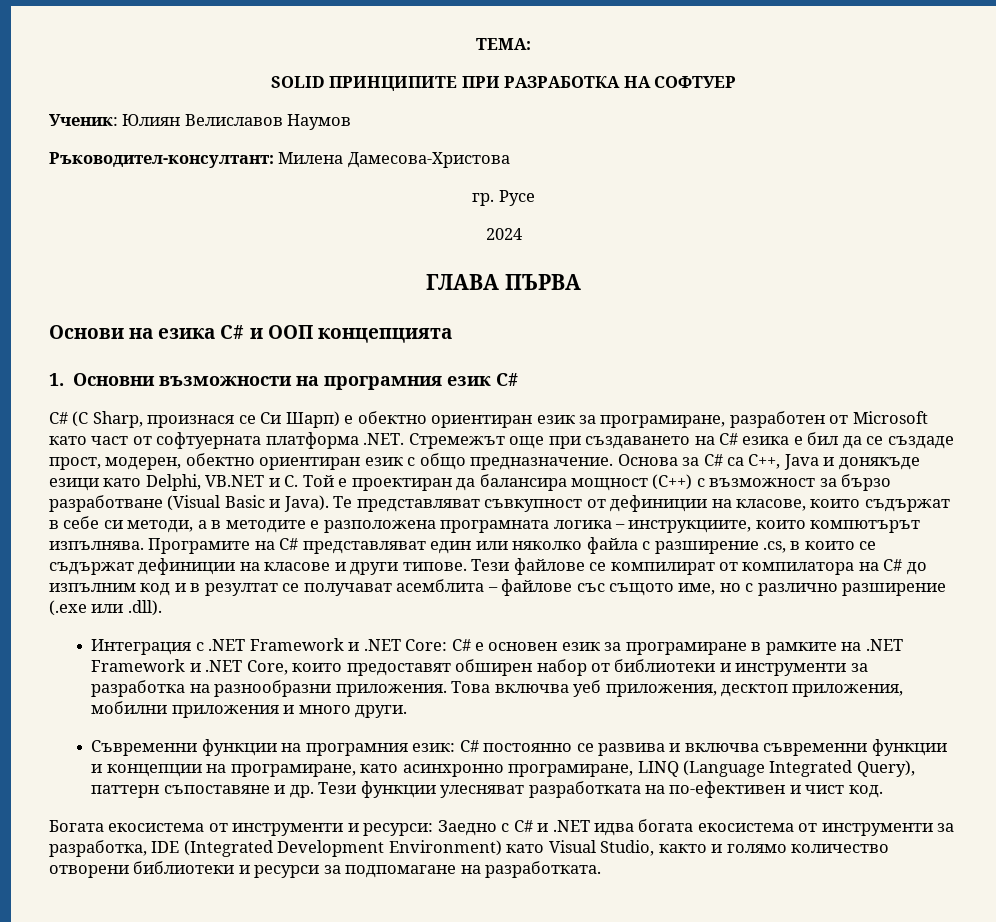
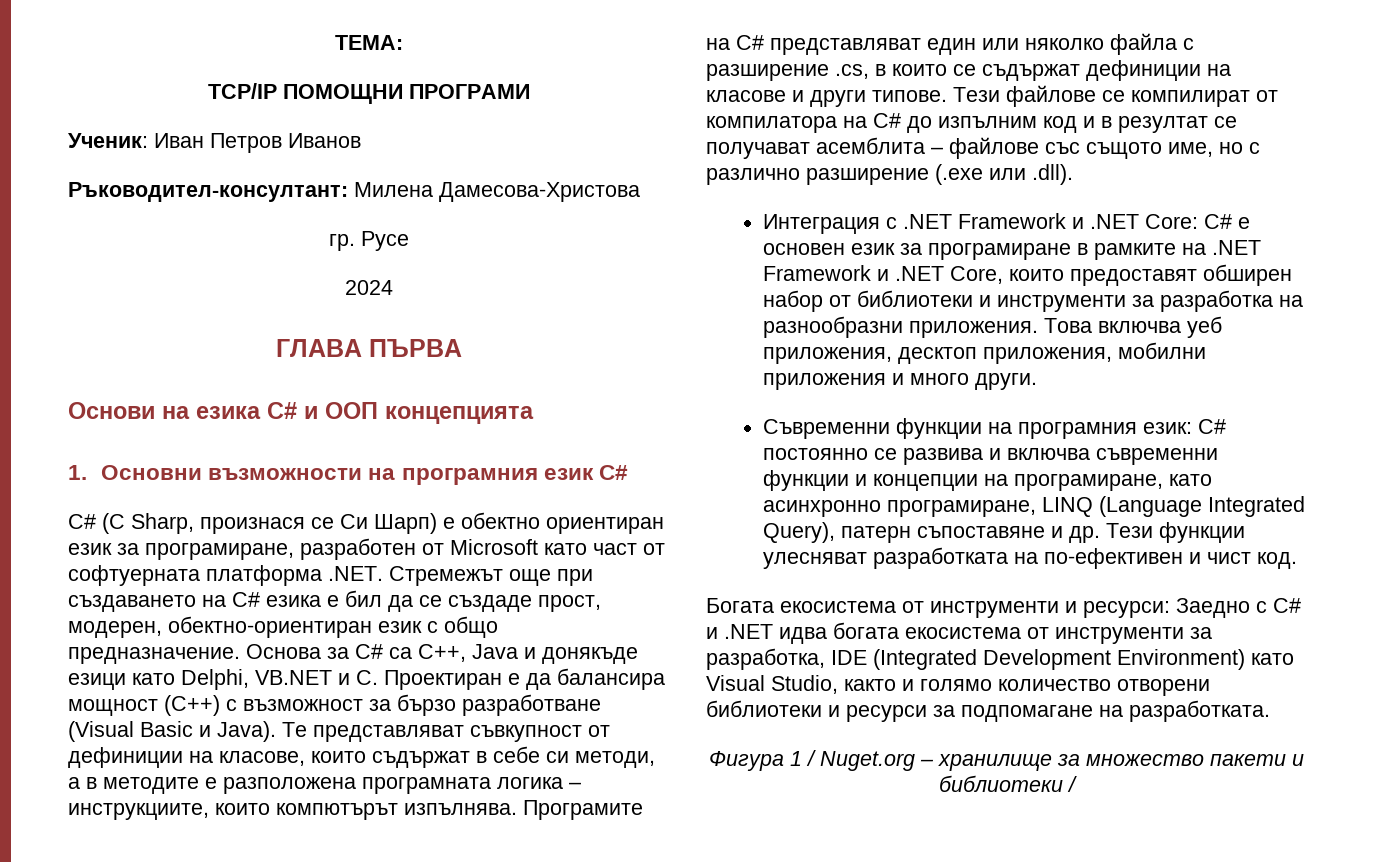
[270,76,737,91] [49,114,352,130] SOLID ПРИНЦИПИТЕ ПРИ РАЗРАБОТКА НА СОФТУЕР // Ученик: Юлиян Велиславов Наумов -> [207,83,530,104] [68,133,361,153] TCP/IP ПОМОЩНИ ПРОГРАМИ // Ученик: Иван Петров Иванов
[185,453,361,470] обектно ориентиран -> [168,616,372,638] обектно-ориентиран
[302,475,452,491] Той е проектиран -> [384,670,520,690] Проектиран е
[91,785,160,798] паттерн -> [840,526,911,543] патерн
(602, 869) none -> [709,750,1304,771] [938,775,1077,792] // Фигура 1 / Nuget.org – хранилище за множество пакети и библиотеки /

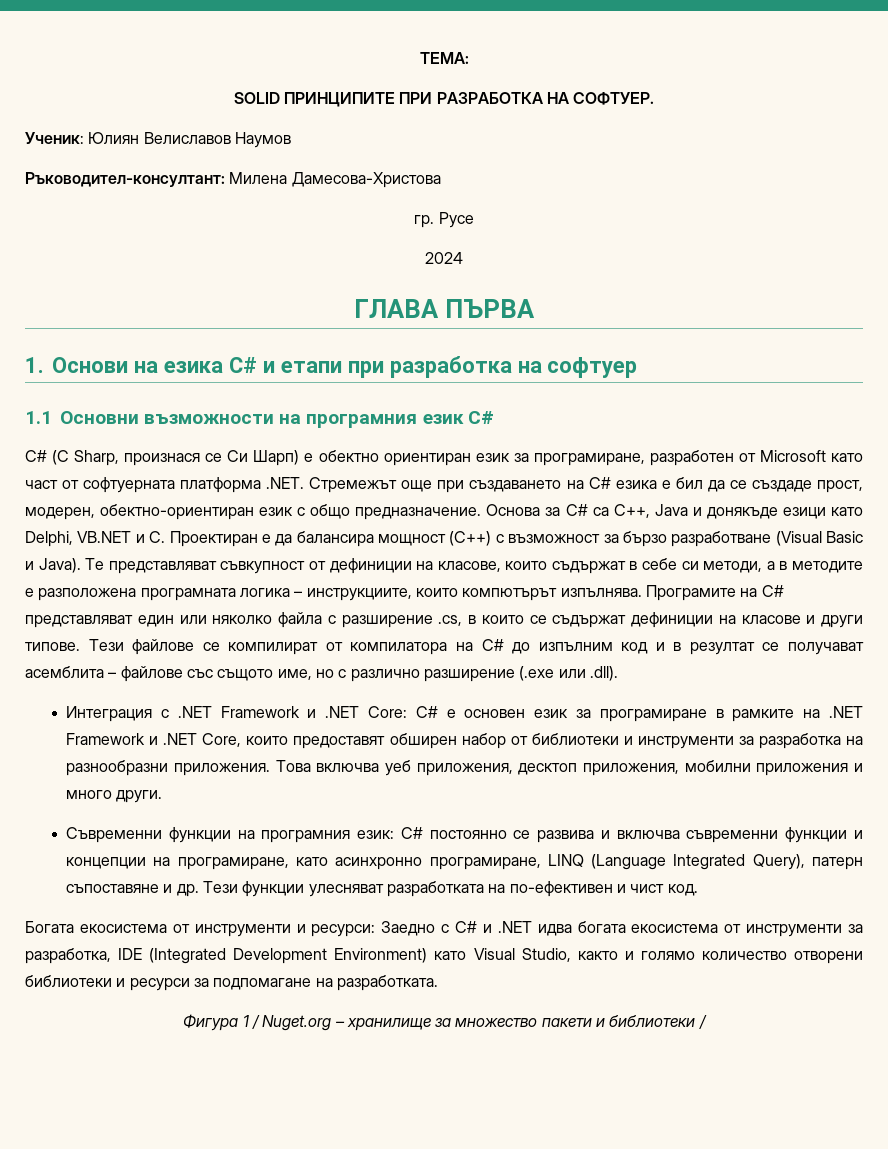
[207,83,530,104] [68,133,361,153] TCP/IP ПОМОЩНИ ПРОГРАМИ // Ученик: Иван Петров Иванов -> [233,92,655,107] [25,132,291,148] SOLID ПРИНЦИПИТЕ ПРИ РАЗРАБОТКА НА СОФТУЕР. // Ученик: Юлиян Велиславов Наумов
(462, 348) none -> [25,357,44,373] 1.
[325,402,534,424] [68,465,87,480] ООП концепцията // 1. -> [280,356,638,378] [25,411,52,424] етапи при разработка на софтуер // 1.1

